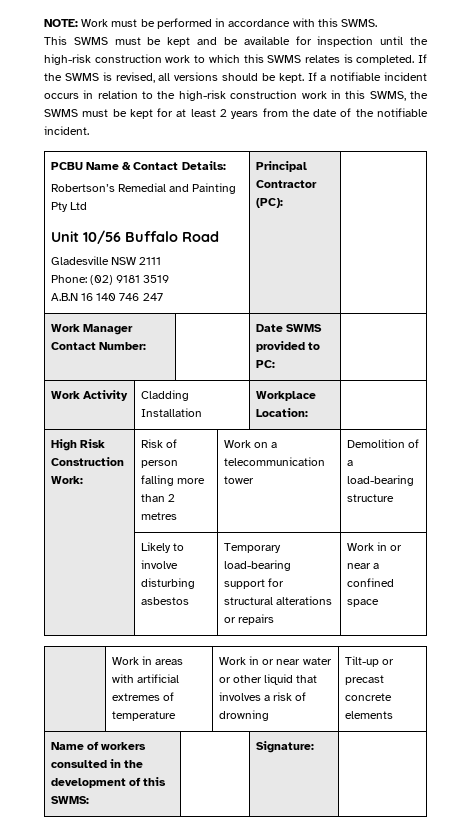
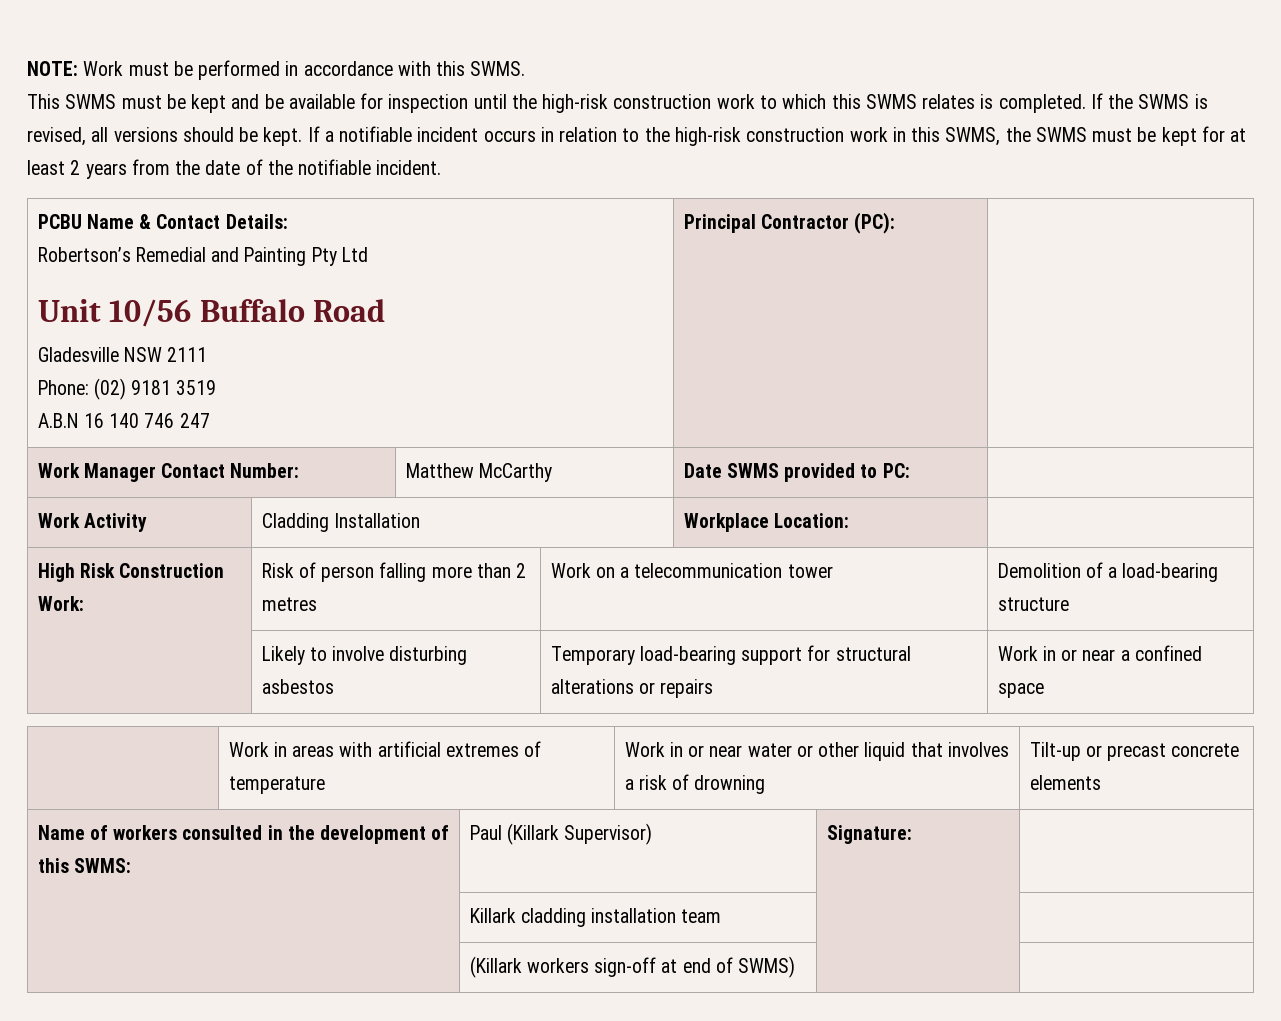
(146, 346) none -> [405,463,552,482] Matthew McCarthy
[255,741,314,753] | Signature: -> [469,823,653,845] [826,825,912,844] [469,908,722,927] [469,956,796,978] Paul (Killark Supervisor) | Signature: | // | Killark cladding installation team | | // | (Killark workers sign-off at end of SWMS) |

